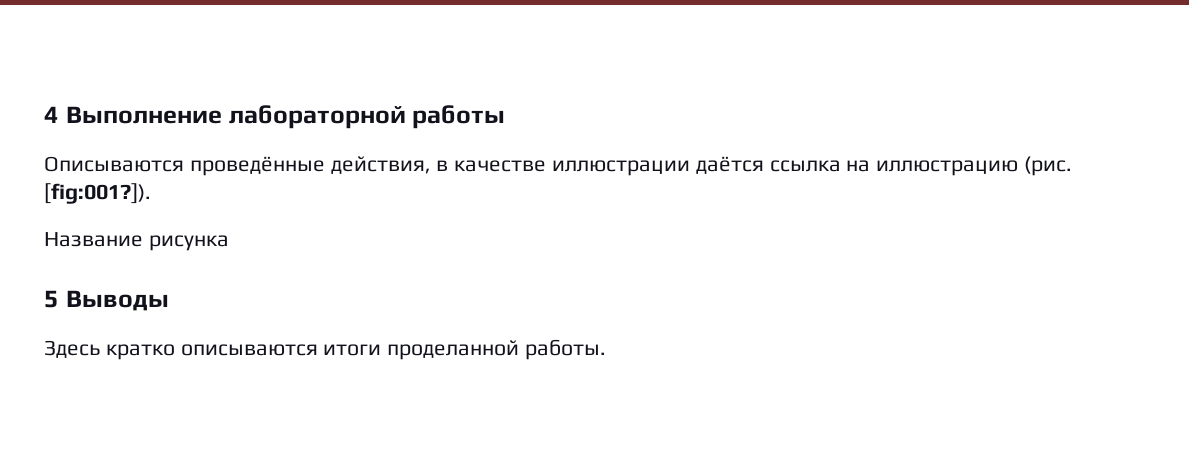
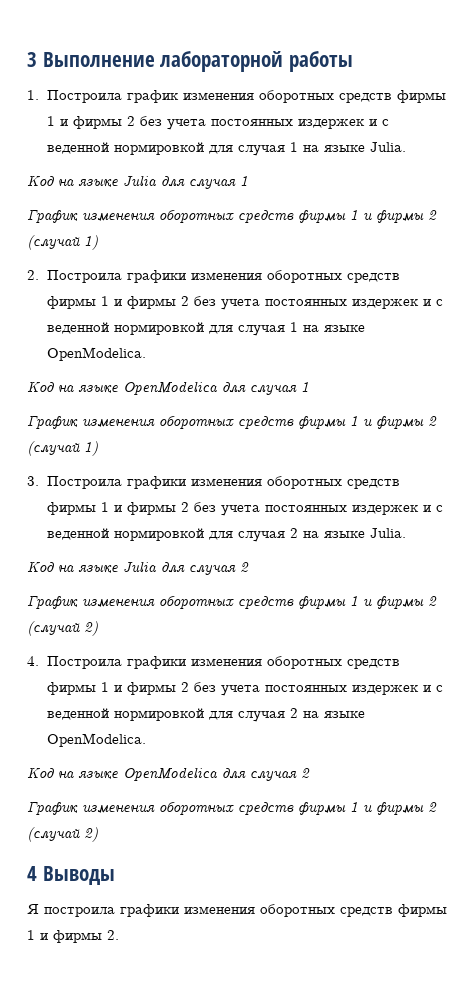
[44,106,59,123] 4 -> [27,52,37,67] 3
[44,156,1073,176] [44,183,151,204] [44,232,229,251] [44,290,169,311] [44,339,607,360] Описываются проведённые действия, в качестве иллюстрации даётся ссылка на иллюстрацию (рис. [fig:001?]). // Название рисунка // 5 Выводы // Здесь кратко описываются итоги проделанной работы. -> [27,90,446,103] [46,116,389,130] [46,142,406,156] [27,175,248,189] [27,209,437,224] [27,235,98,250] [27,270,400,283] [46,296,443,310] [46,322,365,336] [46,347,146,361] [27,381,309,395] [27,415,437,430] [27,441,98,456] [27,476,400,489] [46,502,443,516] [46,528,406,542] [27,561,249,575] [27,595,437,610] [27,621,98,636] [27,656,400,669] [46,682,443,696] [46,708,365,722] [46,733,146,747] [27,767,310,781] [27,801,437,816] [27,827,98,842] [27,866,115,885] [27,904,447,917] [27,930,119,943] 1. Построила график изменения оборотных средств фирмы 1 и фирмы 2 без учета постоянных издержек и с веденной нормировкой для случая 1 на языке Julia. // Код на языке Julia для случая 1 // График изменения оборотных средств фирмы 1 и фирмы 2 (случай 1) // 2. Построила графики изменения оборотных средств фирмы 1 и фирмы 2 без учета постоянных издержек и с веденной нормировкой для случая 1 на языке OpenModelica. // Код на языке OpenModelica для случая 1 // График изменения оборотных средств фирмы 1 и фирмы 2 (случай 1) // 3. Построила графики изменения оборотных средств фирмы 1 и фирмы 2 без учета постоянных издержек и с веденной нормировкой для случая 2 на языке Julia. // Код на языке Julia для случая 2 // График изменения оборотных средств фирмы 1 и фирмы 2 (случай 2) // 4. Построила графики изменения оборотных средств фирмы 1 и фирмы 2 без учета постоянных издержек и с веденной нормировкой для случая 2 на языке OpenModelica. // Код на языке OpenModelica для случая 2 // График изменения оборотных средств фирмы 1 и фирмы 2 (случай 2) // 4 Выводы // Я построила графики изменения оборотных средств фирмы 1 и фирмы 2.

